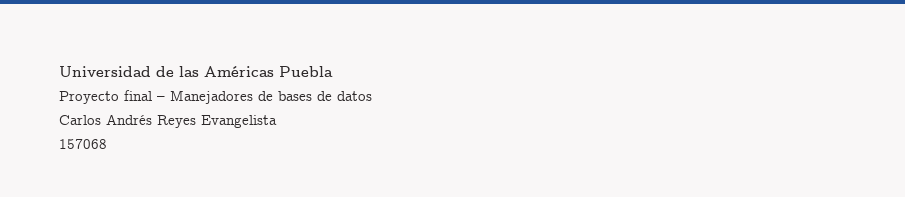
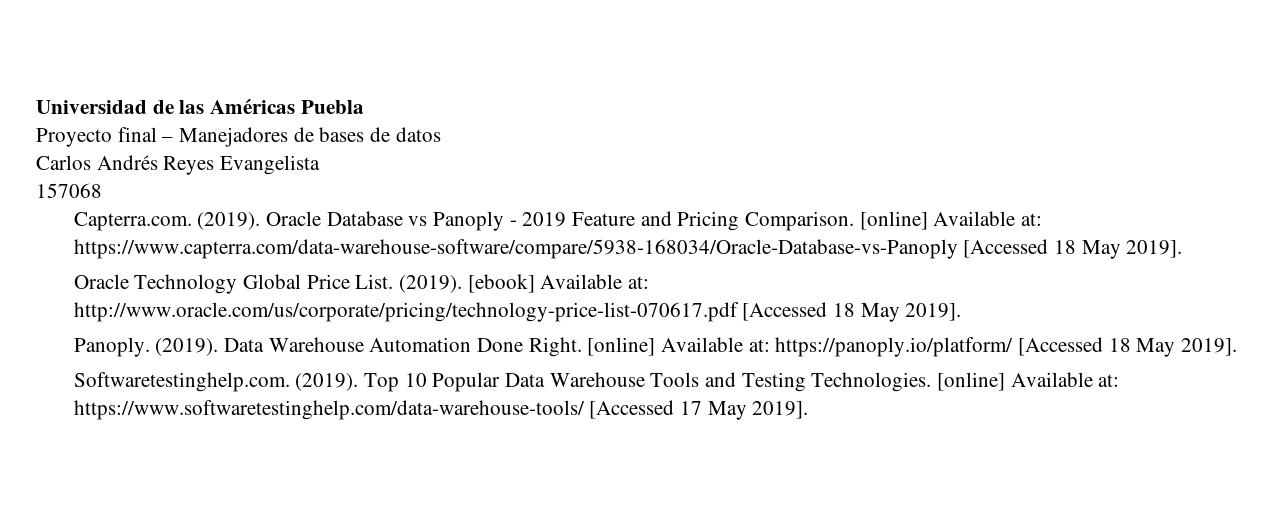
(107, 144) none -> [73,211,1042,231] [73,239,1183,259] [73,274,649,294] [73,302,962,322] [73,337,1237,357] [73,372,1120,392] [73,400,809,420] // Capterra.com. (2019). Oracle Database vs Panoply - 2019 Feature and Pricing Comparison. [online] Available at: https://www.capterra.com/data-warehouse-software/compare/5938-168034/Oracle-Database-vs-Panoply [Accessed 18 May 2019]. // Oracle Technology Global Price List. (2019). [ebook] Available at: http://www.oracle.com/us/corporate/pricing/technology-price-list-070617.pdf [Accessed 18 May 2019]. // Panoply. (2019). Data Warehouse Automation Done Right. [online] Available at: https://panoply.io/platform/ [Accessed 18 May 2019]. // Softwaretestinghelp.com. (2019). Top 10 Popular Data Warehouse Tools and Testing Technologies. [online] Available at: https://www.softwaretestinghelp.com/data-warehouse-tools/ [Accessed 17 May 2019].

